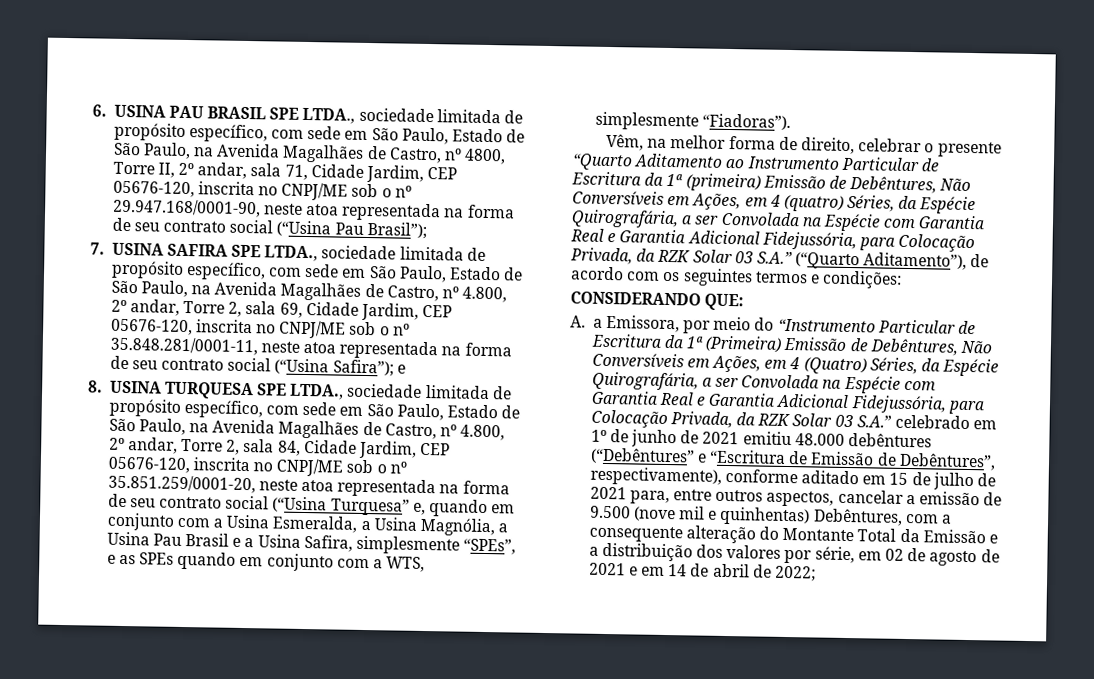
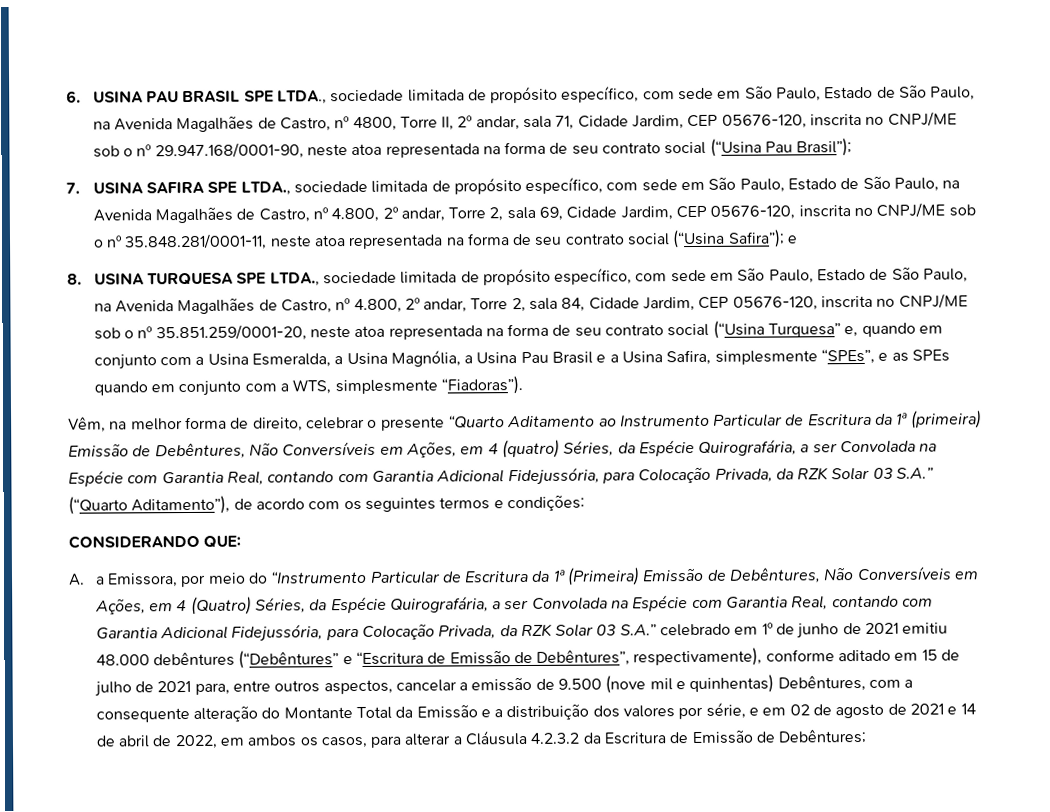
[570,228,617,243] Real e -> [226,470,369,485] Real, contando com
[658,391,707,406] Real e -> [791,595,934,610] Real, contando com
(855, 555) none -> [749,707,760,716] e
[641,566,666,576] em -> (958, 710) none
[775,565,817,582] 2022; -> [174,728,868,750] 2022, em ambos os casos, para alterar a Cláusula 4.2.3.2 da Escritura de Emissão de Debêntures;

